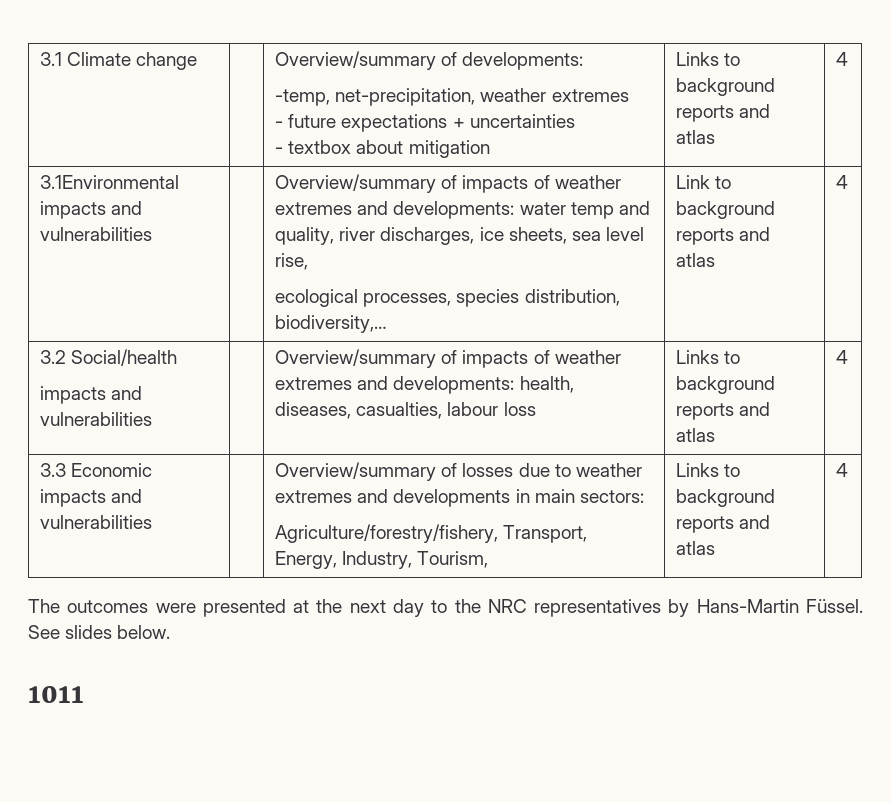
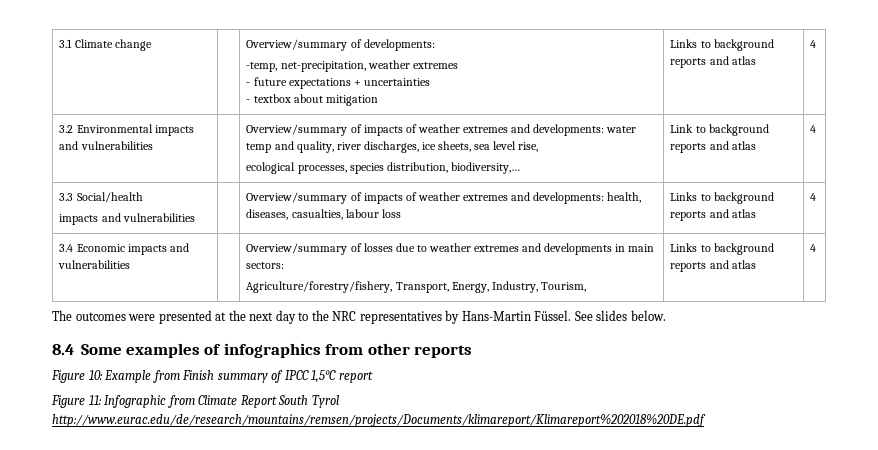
[40,175,180,189] 3.1Environmental -> [59,124,153,133] 3.2 Environmental
[40,350,67,364] 3.2 -> [59,193,74,201] 3.3
[40,463,67,477] 3.3 -> [59,244,74,252] 3.4
[28,686,84,703] 1011 -> [52,343,473,358] [51,370,373,383] [51,395,339,408] [52,413,706,427] 8.4 Some examples of infographics from other reports // Figure 10: Example from Finish summary of IPCC 1,5°C report // Figure 11: Infographic from Climate Report South Tyrol http://www.eurac.edu/de/research/mountains/remsen/projects/Documents/klimareport/Klimareport%202018%20DE.pdf

